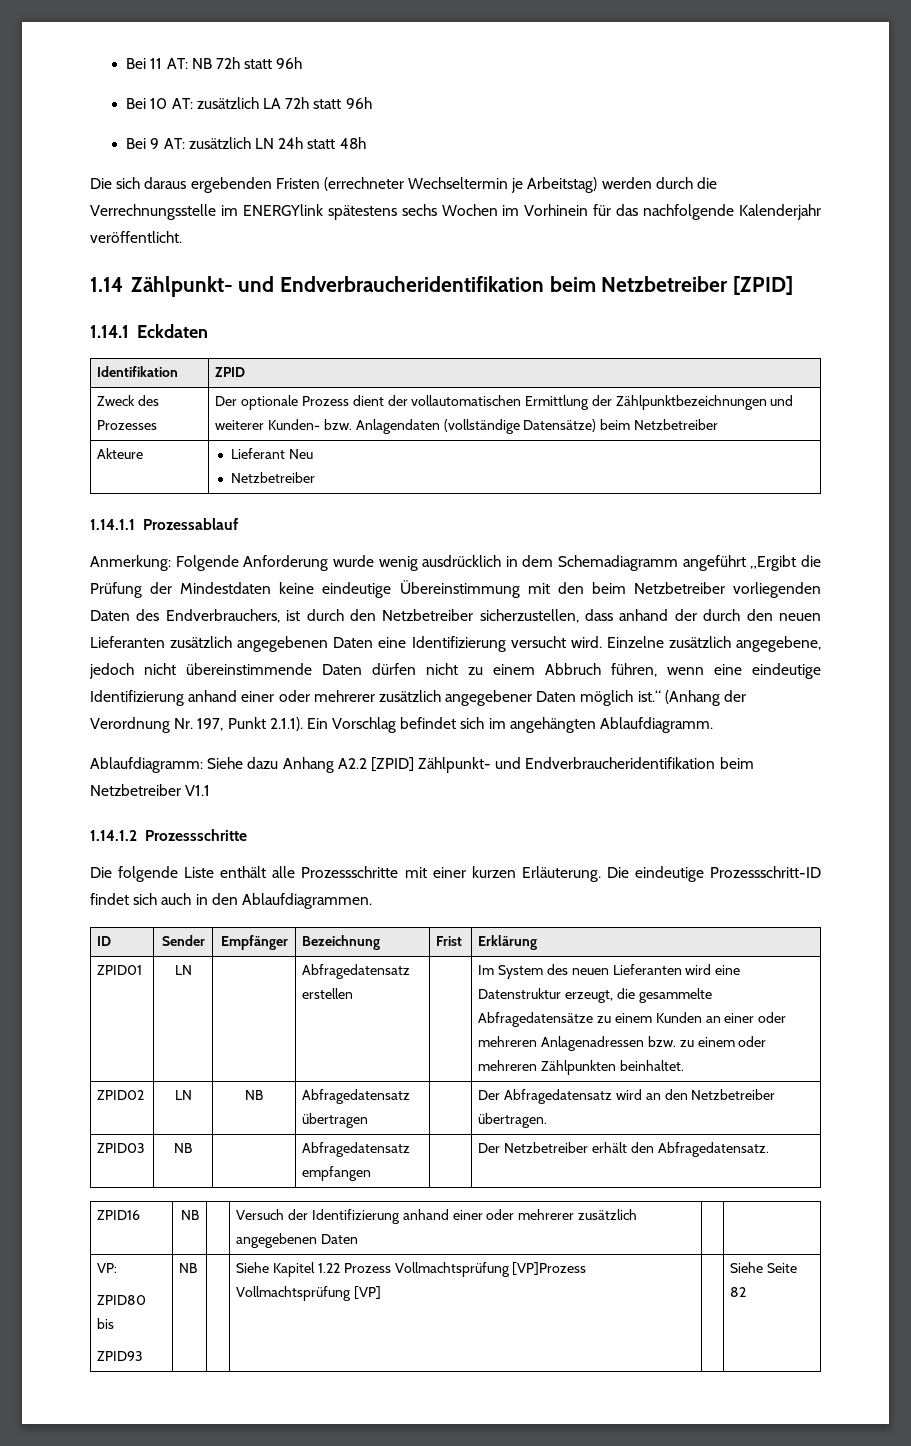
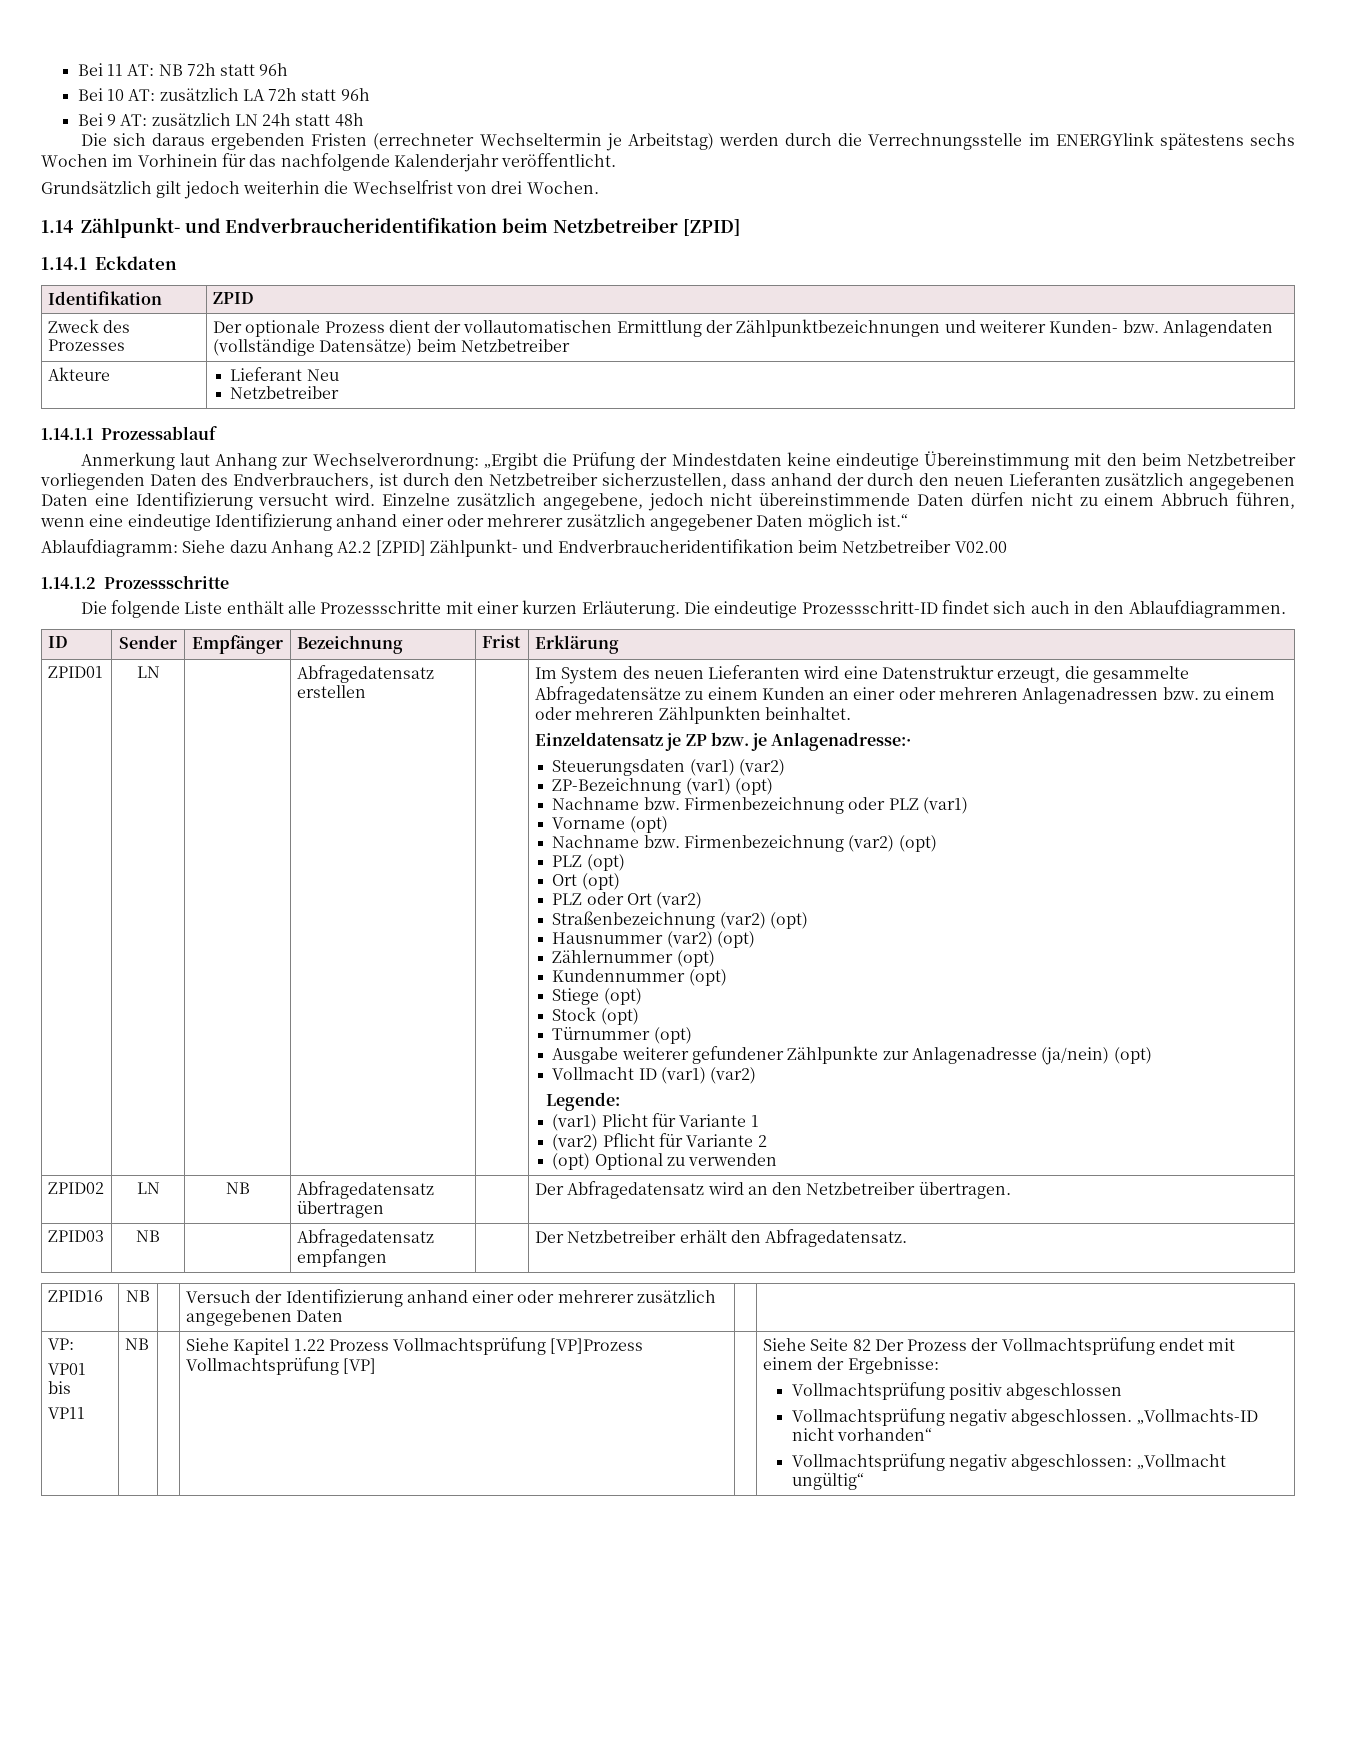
(182, 237) none -> [41,180,599,199] // Grundsätzlich gilt jedoch weiterhin die Wechselfrist von drei Wochen.
[90,555,746,571] Anmerkung: Folgende Anforderung wurde wenig ausdrücklich in dem Schemadiagramm angeführt -> [80,452,479,470] Anmerkung laut Anhang zur Wechselverordnung:
[664,690,747,706] [90,717,714,733] (Anhang der Verordnung Nr. 197, Punkt 2.1.1). Ein Vorschlag befindet sich im angehängten Ablaufdiagramm. -> (908, 520) none
[185,785,211,796] V1.1 -> [954,541,1007,553] V02.00
(684, 1065) none -> [534,732,912,751] [552,759,786,776] [552,778,774,795] [552,797,969,814] [552,816,668,833] [552,835,937,852] [552,854,625,871] [552,873,620,890] [552,892,703,909] [552,911,809,929] [552,931,756,948] [552,950,715,967] [552,969,727,986] [552,988,642,1005] [552,1007,639,1025] [552,1027,692,1044] [552,1046,1152,1065] [552,1067,757,1084] [546,1092,621,1111] [552,1113,759,1131] [552,1133,767,1151] [552,1153,778,1170] // Einzeldatensatz je ZP bzw. je Anlagenadresse:· // Steuerungsdaten (var1) (var2) // ZP-Bezeichnung (var1) (opt) // Nachname bzw. Firmenbezeichnung oder PLZ (var1) // Vorname (opt) // Nachname bzw. Firmenbezeichnung (var2) (opt) // PLZ (opt) // Ort (opt) // PLZ oder Ort (var2) // Straßenbezeichnung (var2) (opt) // Hausnummer (var2) (opt) // Zählernummer (opt) // Kundennummer (opt) // Stiege (opt) // Stock (opt) // Türnummer (opt) // Ausgabe weiterer gefundener Zählpunkte zur Anlagenadresse (ja/nein) (opt) // Vollmacht ID (var1) (var2) // Legende: // (var1) Plicht für Variante 1 // (var2) Pflicht für Variante 2 // (opt) Optional zu verwenden
[97,1295,147,1305] ZPID80 -> [47,1363,86,1375] VP01
[97,1351,144,1361] ZPID93 -> [47,1407,85,1419] VP11
(747, 1292) none -> [874,1337,1236,1355] [762,1357,939,1374] [791,1382,1123,1400] [791,1408,1258,1426] [791,1428,933,1441] [791,1453,1226,1471] [791,1473,864,1490] Der Prozess der Vollmachtsprüfung endet mit einem der Ergebnisse: // Vollmachtsprüfung positiv abgeschlossen // Vollmachtsprüfung negativ abgeschlossen. „Vollmachts-ID nicht vorhanden“ // Vollmachtsprüfung negativ abgeschlossen: „Vollmacht ungültig“

